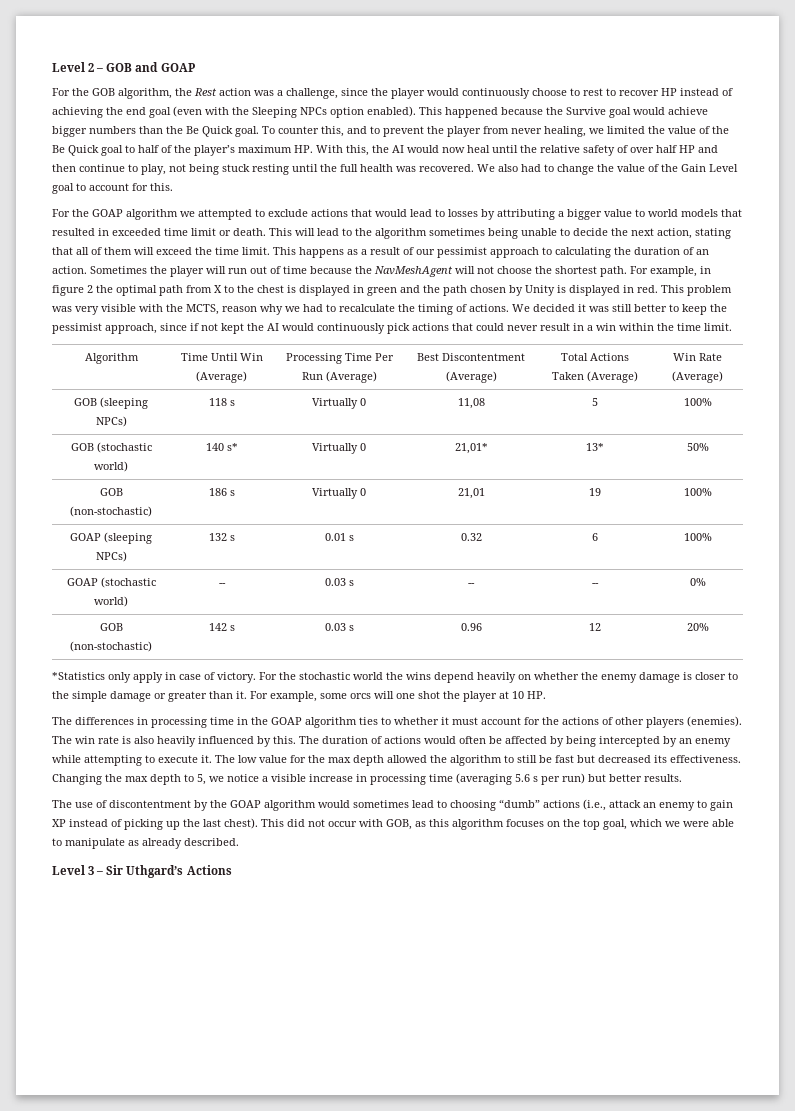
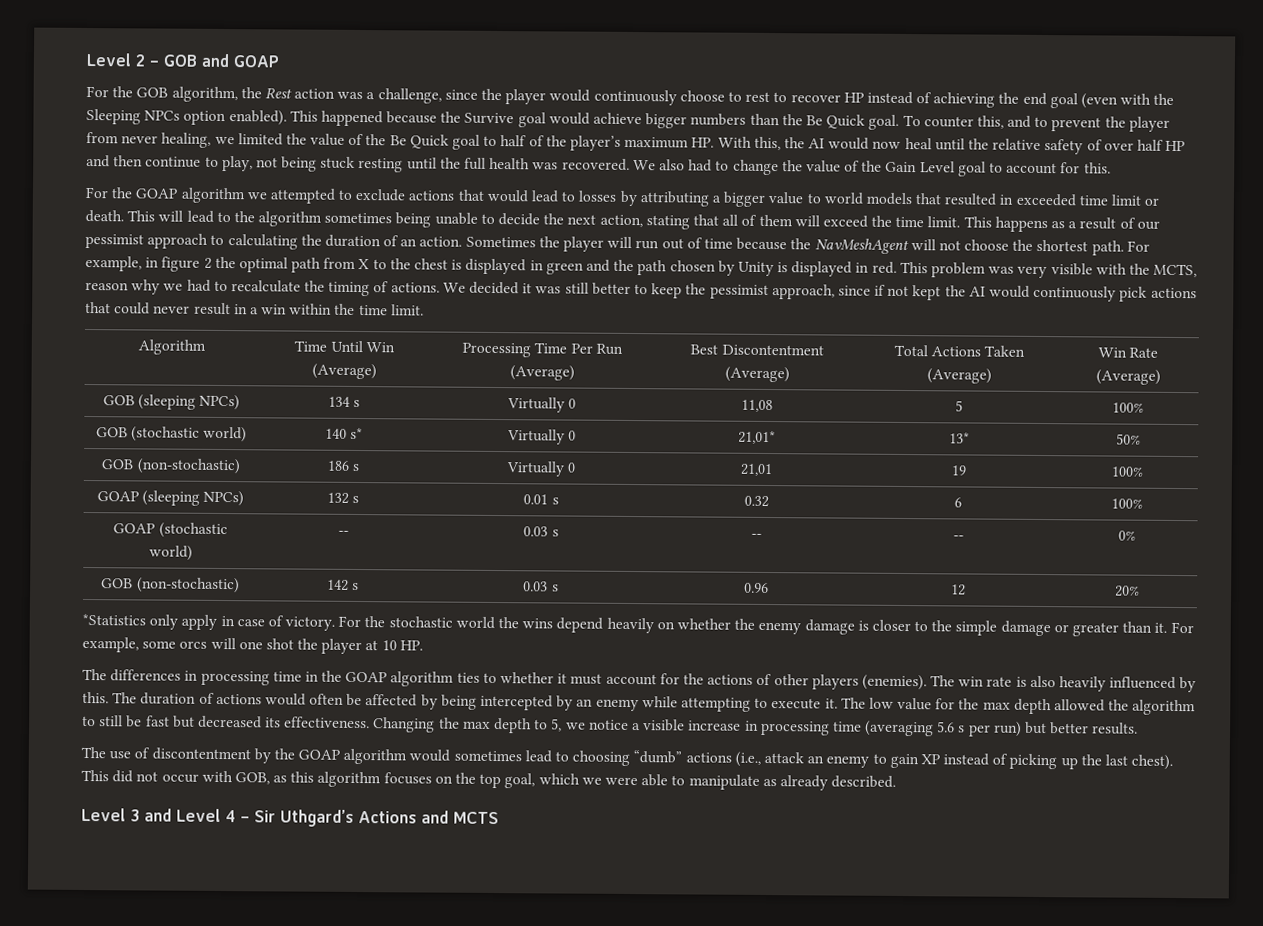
[208,398,227,406] 118 -> [327,396,350,407] 134
(95, 870) none -> [144,808,236,823] and Level 4
(232, 870) none -> [421,810,499,825] and MCTS

